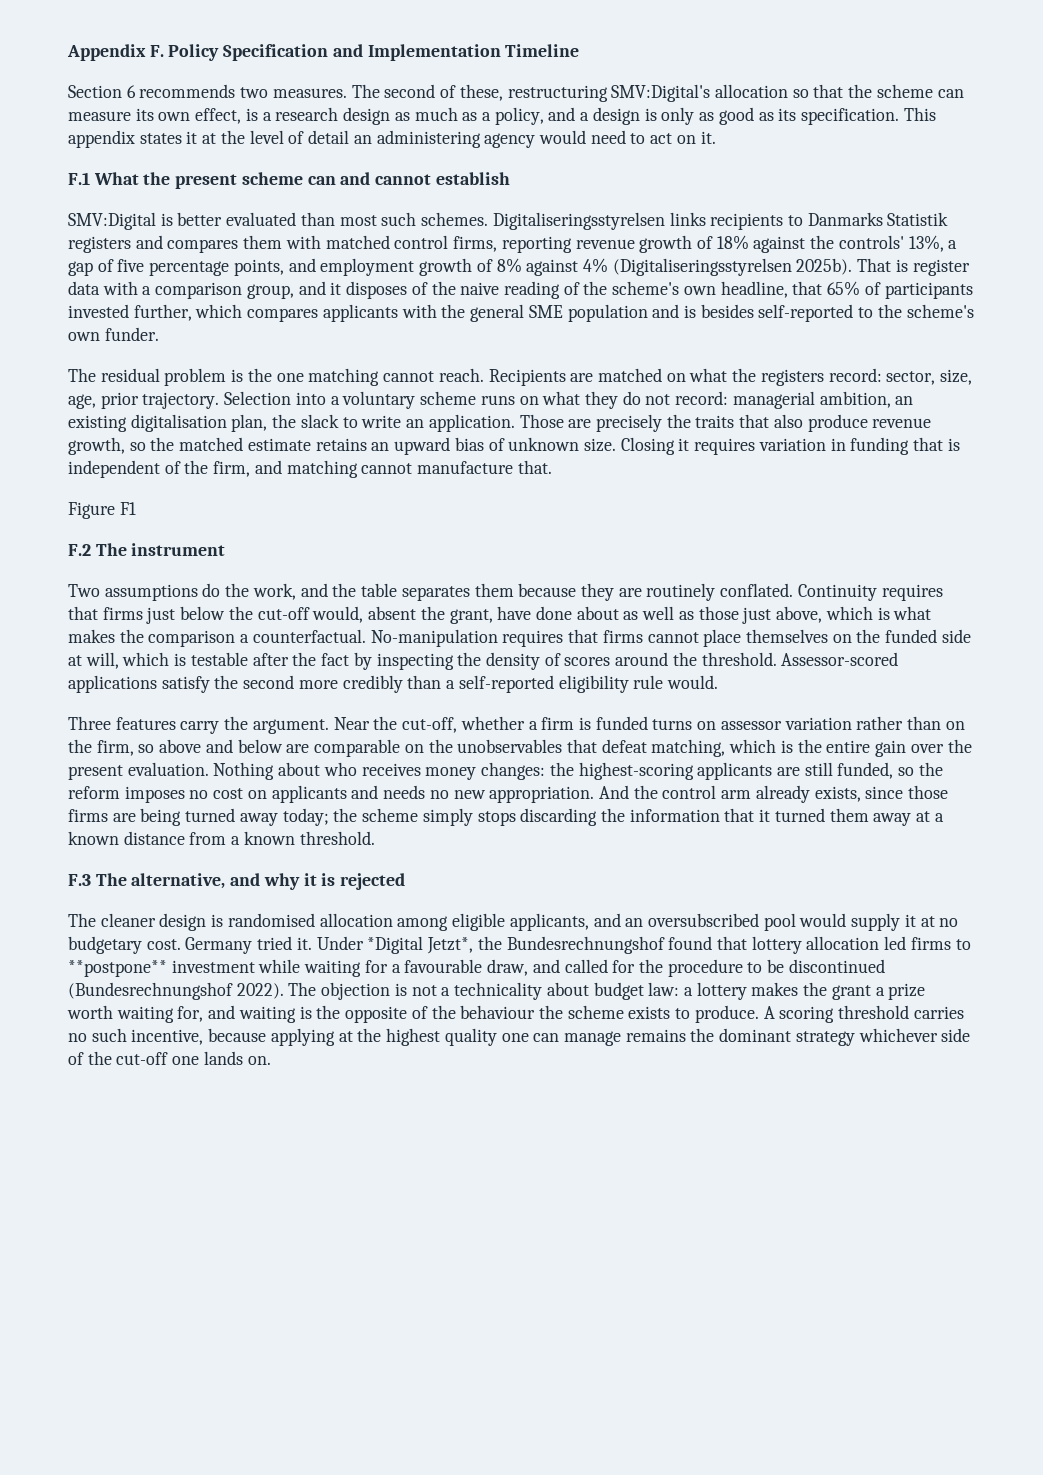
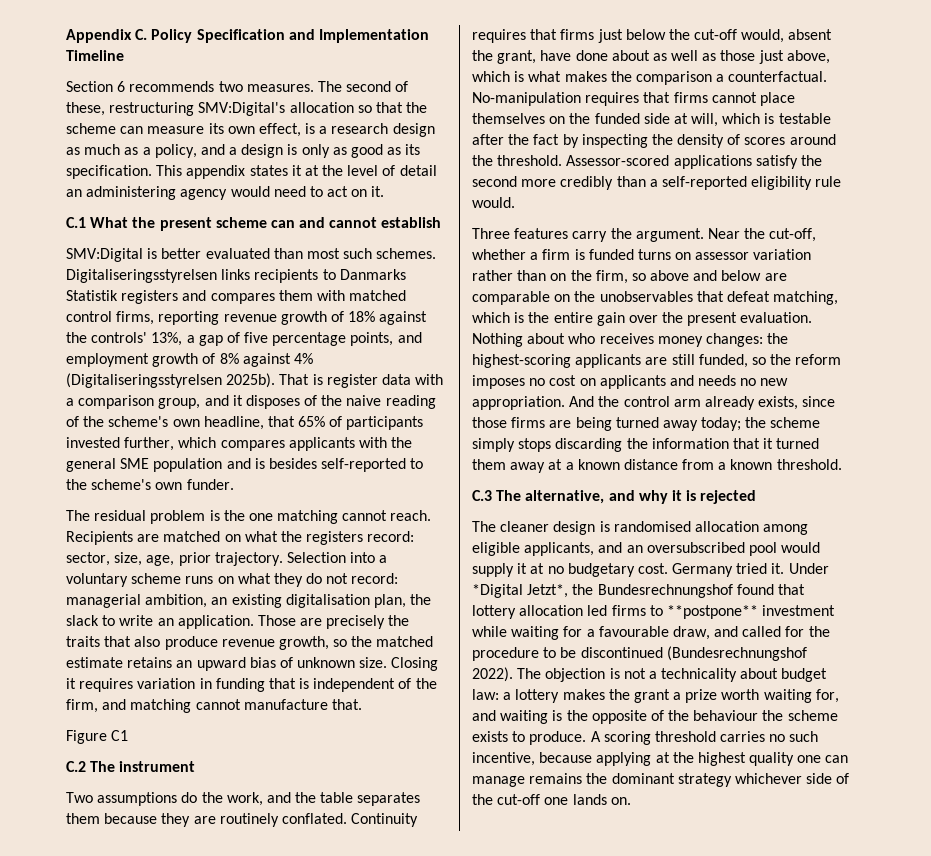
[149,45,164,57] F. -> [135,29,148,40] C.
[68,172,90,185] F.1 -> [66,217,86,228] C.1
[119,502,136,515] [68,544,91,556] F1 // F.2 -> [111,730,129,741] [66,761,86,772] C1 // C.2
[68,874,91,886] F.3 -> [472,490,492,501] C.3

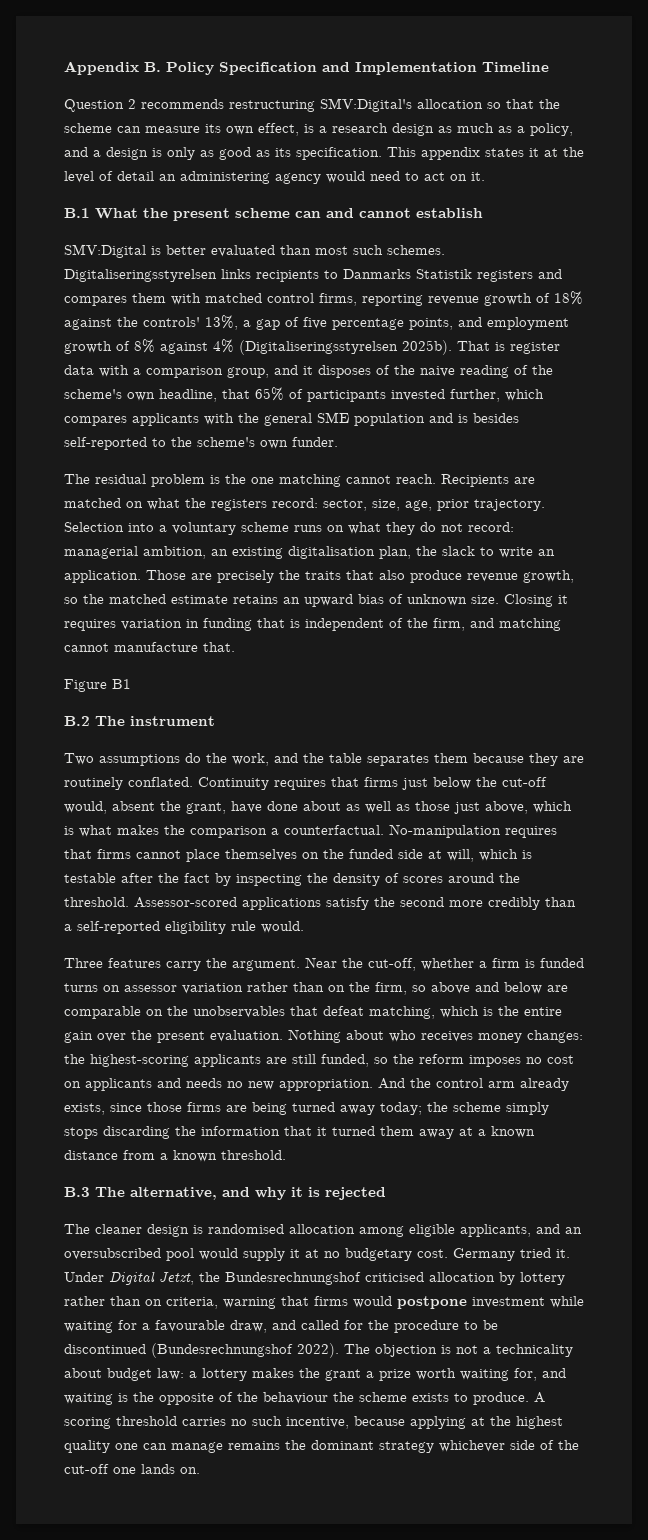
[135,29,148,40] C. -> [144,62,161,72] B.
[66,81,409,92] [66,102,105,116] Section 6 recommends two measures. The second of these, -> [64,99,224,112] Question 2 recommends
[66,217,86,228] C.1 -> [64,208,90,218] B.1
[111,730,129,741] [66,761,86,772] C1 // C.2 -> [112,679,131,689] [64,716,90,726] B1 // B.2
[472,490,492,501] C.3 -> [64,1187,90,1197] B.3
[472,584,805,598] [472,605,758,619] *Digital Jetzt*, the Bundesrechnungshof found that lottery allocation led firms to **postpone** -> [109,1271,565,1285] [64,1296,467,1309] Digital Jetzt, the Bundesrechnungshof criticised allocation by lottery rather than on criteria, warning that firms would postpone

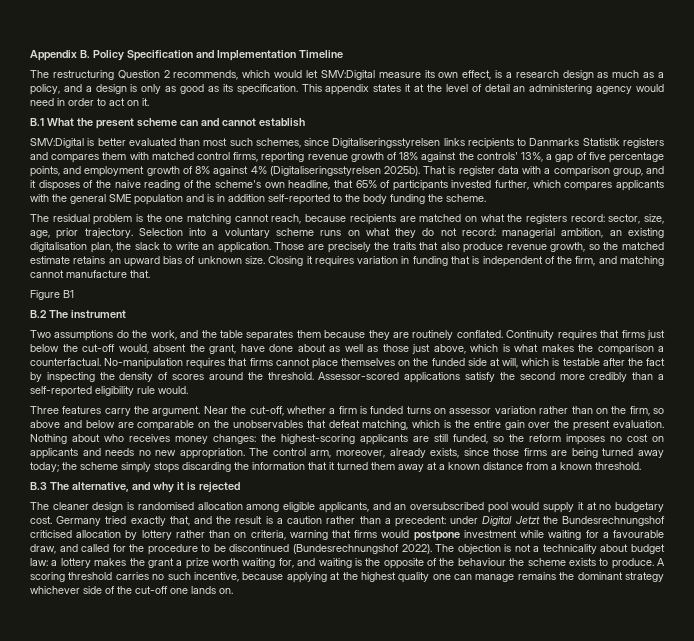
[64,98,560,112] [64,123,141,133] Question 2 recommends restructuring SMV:Digital's allocation so that the scheme can -> [30,70,375,80] The restructuring Question 2 recommends, which would let SMV:Digital
(400, 176) none -> [57,98,94,106] in order
[387,245,445,255] schemes. -> [255,138,330,148] schemes, since
[473,413,519,423] besides -> [217,194,265,202] in addition
[197,437,338,449] scheme's own funder. -> [363,194,486,204] body funding the scheme.
[396,474,509,487] reach. Recipients -> [271,214,396,225] reach, because recipients
[378,1078,515,1089] And the control arm -> [249,448,385,458] The control arm, moreover,
[556,1249,570,1258] [64,1271,194,1285] it. Under Digital Jetzt, -> [130,516,540,527] exactly that, and the result is a caution rather than a precedent: under Digital Jetzt

